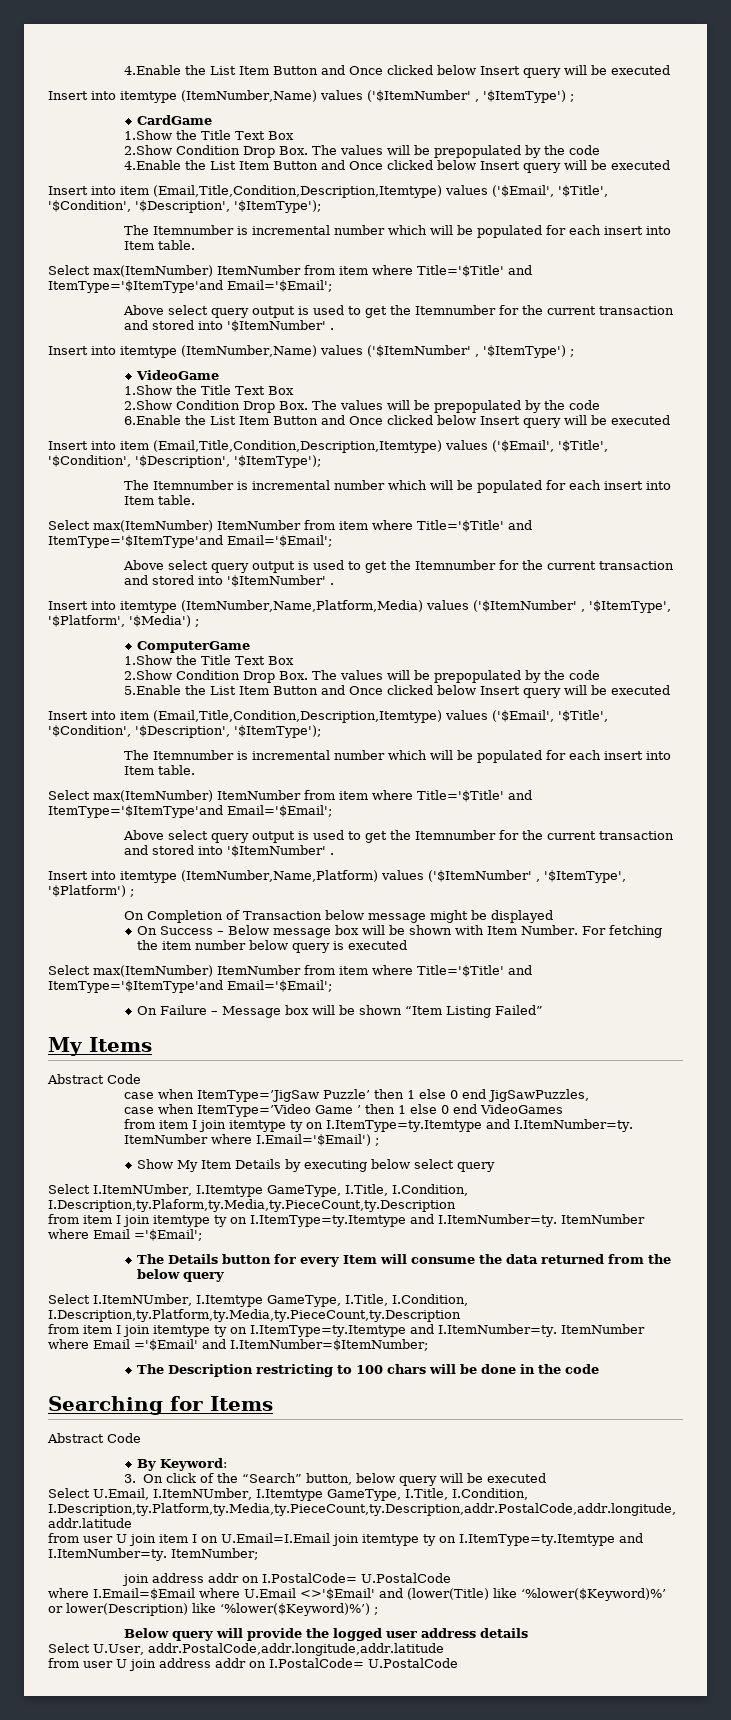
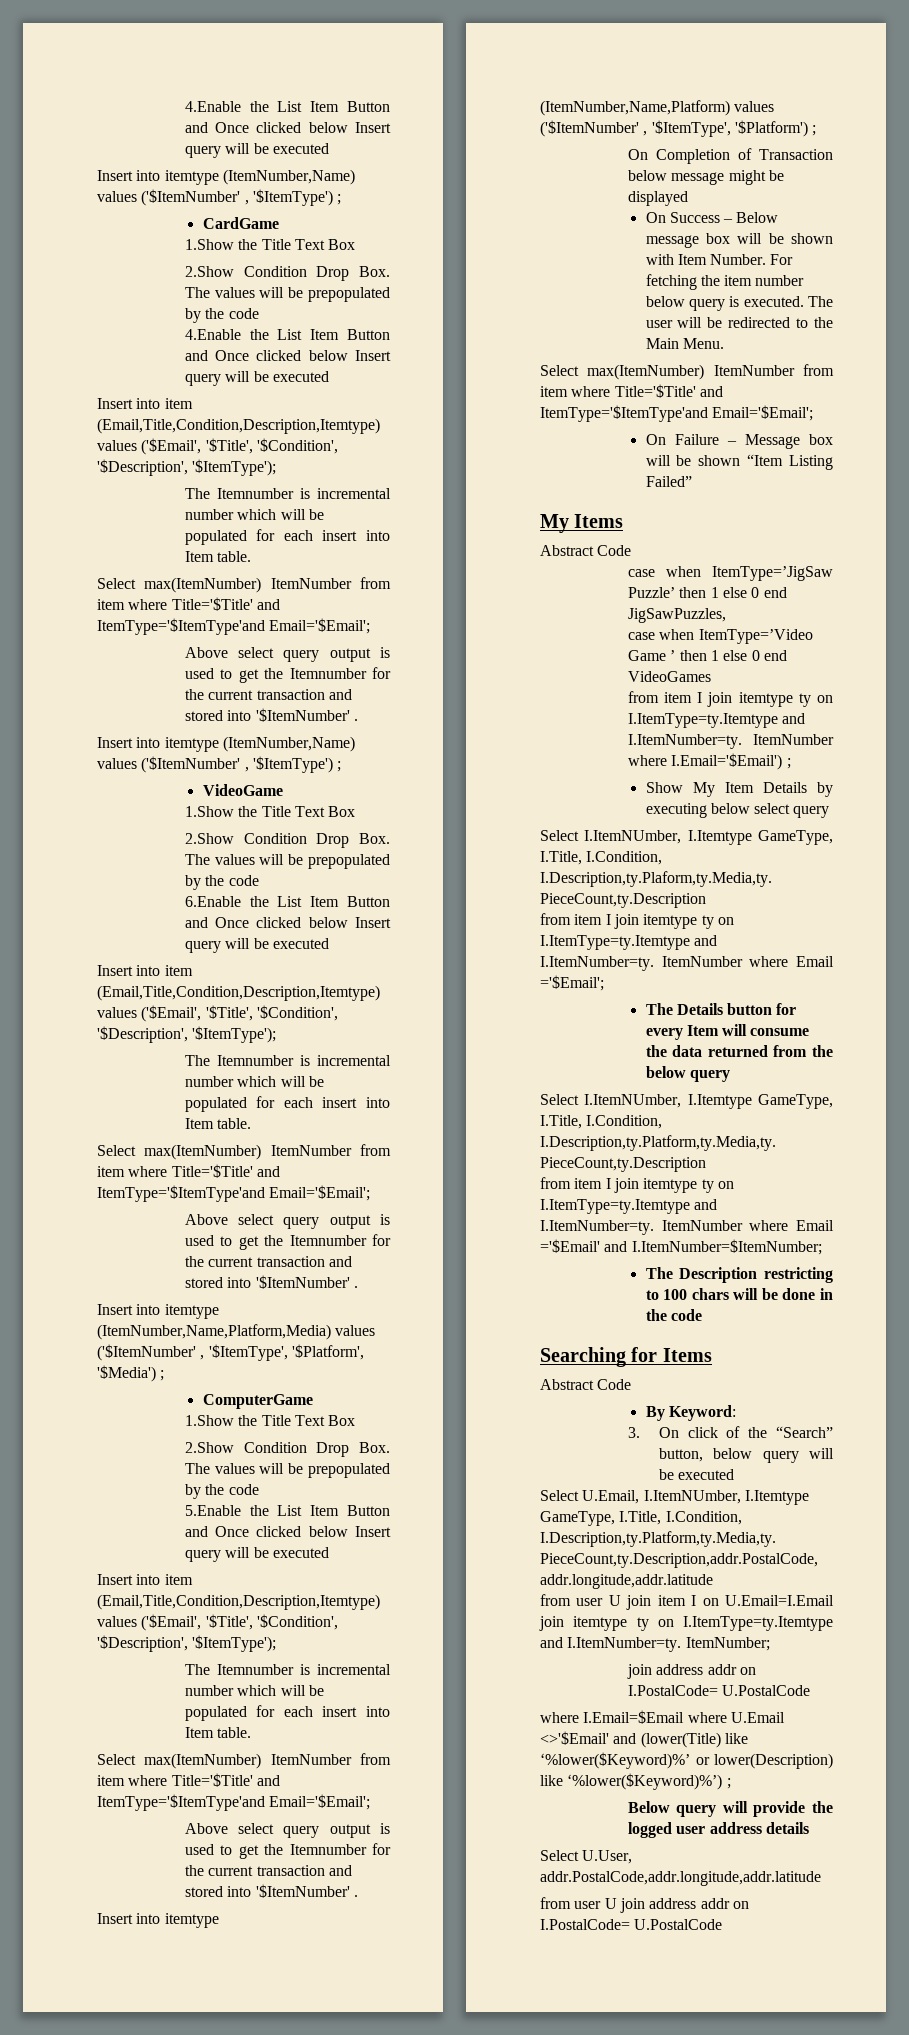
[348,940,408,950] executed -> [743,296,833,307] [645,317,833,328] [645,338,724,349] executed. The user will be redirected to the Main Menu.

